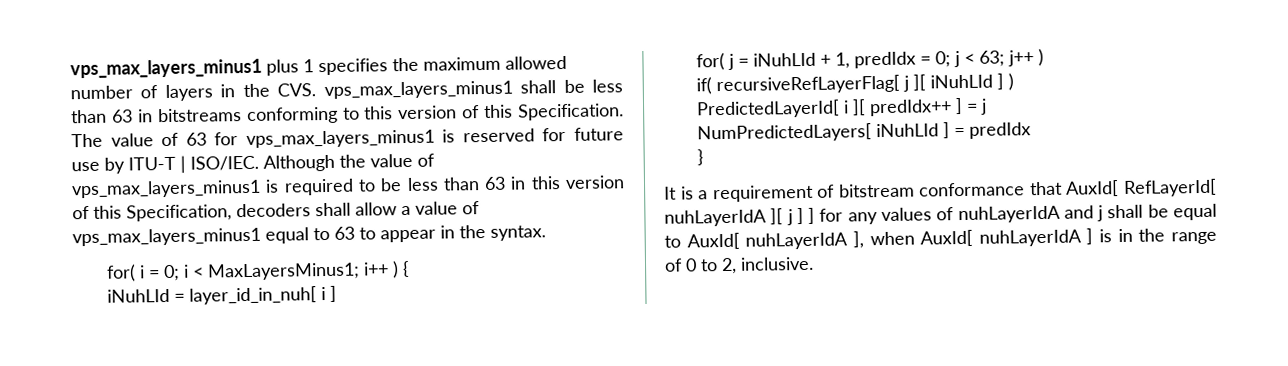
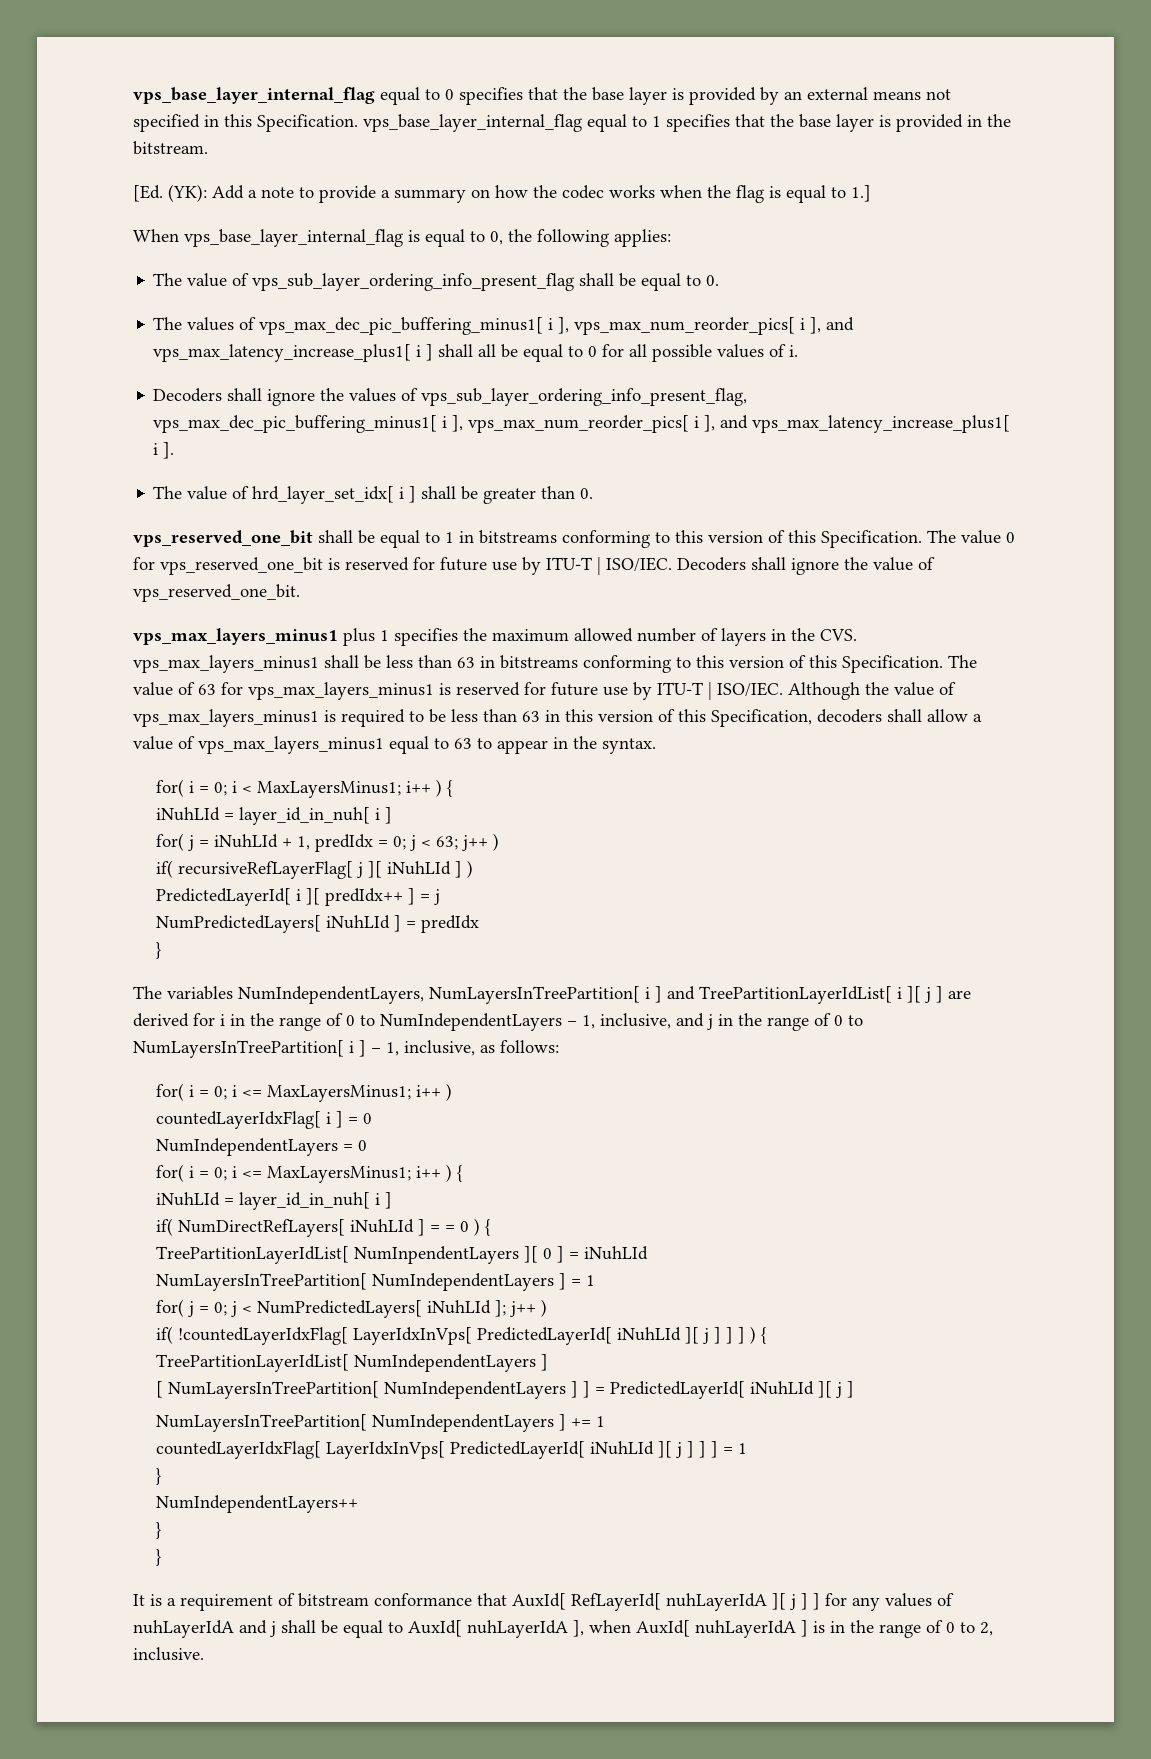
(70, 68) none -> [133,87,951,105] [133,114,1011,132] [133,141,208,155] [133,184,871,203] [133,229,671,247] [153,273,720,291] [153,317,855,335] [153,344,799,362] [153,388,748,406] [153,415,1011,433] [153,442,175,459] [153,486,594,504] [133,530,1015,548] [133,557,935,575] [133,584,300,602] vps_base_layer_internal_flag equal to 0 specifies that the base layer is provided by an external means not specified in this Specification. vps_base_layer_internal_flag equal to 1 specifies that the base layer is provided in the bitstream. // [Ed. (YK): Add a note to provide a summary on how the codec works when the flag is equal to 1.] // When vps_base_layer_internal_flag is equal to 0, the following applies: // The value of vps_sub_layer_ordering_info_present_flag shall be equal to 0. // The values of vps_max_dec_pic_buffering_minus1[ i ], vps_max_num_reorder_pics[ i ], and vps_max_latency_increase_plus1[ i ] shall all be equal to 0 for all possible values of i. // Decoders shall ignore the values of vps_sub_layer_ordering_info_present_flag, vps_max_dec_pic_buffering_minus1[ i ], vps_max_num_reorder_pics[ i ], and vps_max_latency_increase_plus1[ i ]. // The value of hrd_layer_set_idx[ i ] shall be greater than 0. // vps_reserved_one_bit shall be equal to 1 in bitstreams conforming to this version of this Specification. The value 0 for vps_reserved_one_bit is reserved for future use by ITU-T | ISO/IEC. Decoders shall ignore the value of vps_reserved_one_bit. //
(703, 157) none -> [133,986,971,1004] [133,1013,863,1031] [133,1040,559,1058] [156,1083,453,1102] [156,1111,373,1129] [156,1138,368,1156] [156,1164,463,1183] [156,1192,393,1210] [156,1218,491,1237] [156,1246,649,1264] [156,1273,596,1291] [156,1299,548,1318] [156,1326,767,1345] [156,1354,549,1372] [156,1381,855,1399] [156,1414,606,1432] [156,1441,748,1459] [156,1468,162,1485] [156,1495,359,1513] [156,1522,162,1539] [156,1549,162,1566] // The variables NumIndependentLayers, NumLayersInTreePartition[ i ] and TreePartitionLayerIdList[ i ][ j ] are derived for i in the range of 0 to NumIndependentLayers – 1, inclusive, and j in the range of 0 to NumLayersInTreePartition[ i ] – 1, inclusive, as follows: // for( i = 0; i <= MaxLayersMinus1; i++ ) // countedLayerIdxFlag[ i ] = 0 // NumIndependentLayers = 0 // for( i = 0; i <= MaxLayersMinus1; i++ ) { // iNuhLId = layer_id_in_nuh[ i ] // if( NumDirectRefLayers[ iNuhLId ] = = 0 ) { // TreePartitionLayerIdList[ NumInpendentLayers ][ 0 ] = iNuhLId // NumLayersInTreePartition[ NumIndependentLayers ] = 1 // for( j = 0; j < NumPredictedLayers[ iNuhLId ]; j++ ) // if( !countedLayerIdxFlag[ LayerIdxInVps[ PredictedLayerId[ iNuhLId ][ j ] ] ] ) { // TreePartitionLayerIdList[ NumIndependentLayers ] // [ NumLayersInTreePartition[ NumIndependentLayers ] ] = PredictedLayerId[ iNuhLId ][ j ] // NumLayersInTreePartition[ NumIndependentLayers ] += 1 // countedLayerIdxFlag[ LayerIdxInVps[ PredictedLayerId[ iNuhLId ][ j ] ] ] = 1 // } // NumIndependentLayers++ // } // }

